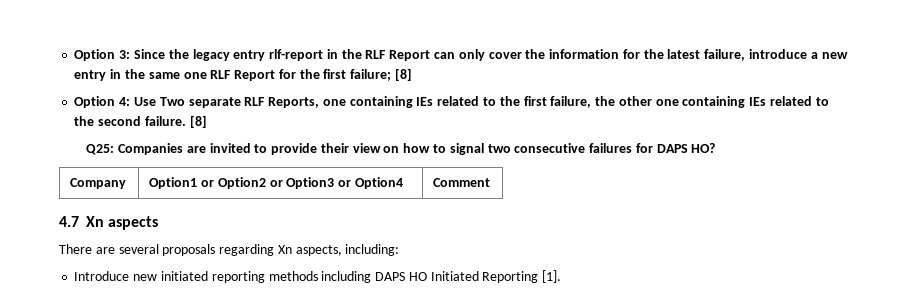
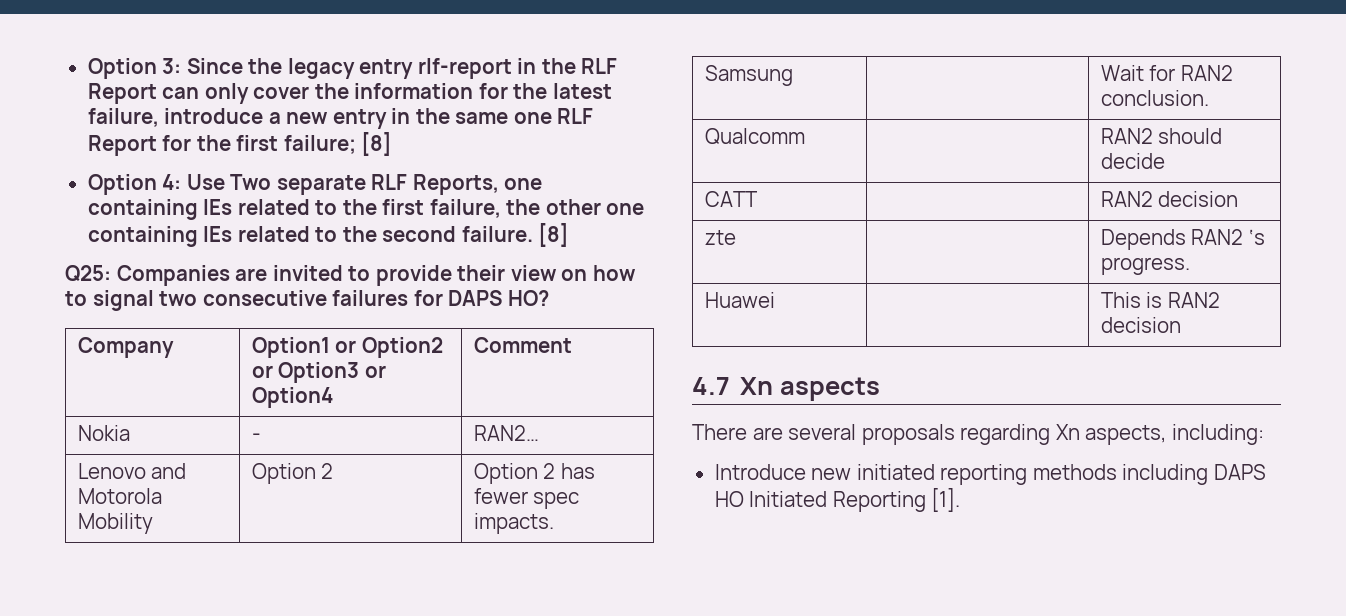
(491, 182) none -> [77,425,130,441] [251,433,261,441] [473,425,539,441] [77,463,187,479] [77,488,162,504] [77,513,153,534] [251,463,334,484] [473,463,595,484] [473,488,580,509] [473,513,554,534] [704,65,793,86] [1100,65,1233,81] [1100,90,1209,106] [704,128,805,144] [1100,128,1223,144] [1100,153,1165,169] [704,191,758,207] [1100,191,1239,207] [704,230,736,245] [1100,229,1265,250] [1100,257,1190,275] [704,292,775,308] [1100,292,1220,308] [1100,317,1181,333] // Nokia | - | RAN2… // Lenovo and Motorola Mobility | Option 2 | Option 2 has fewer spec impacts. // Samsung | | Wait for RAN2 conclusion. // Qualcomm | | RAN2 should decide // CATT | | RAN2 decision // zte | | Depends RAN2 ‘s progress. // Huawei | | This is RAN2 decision

